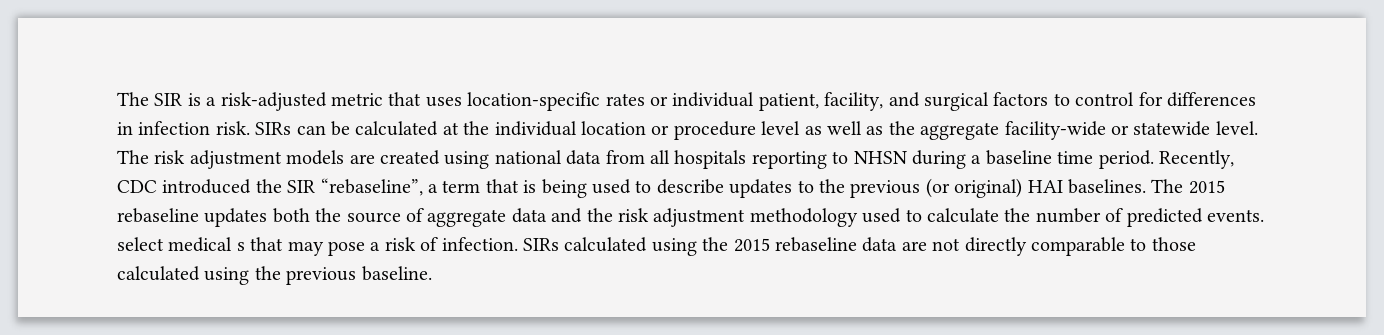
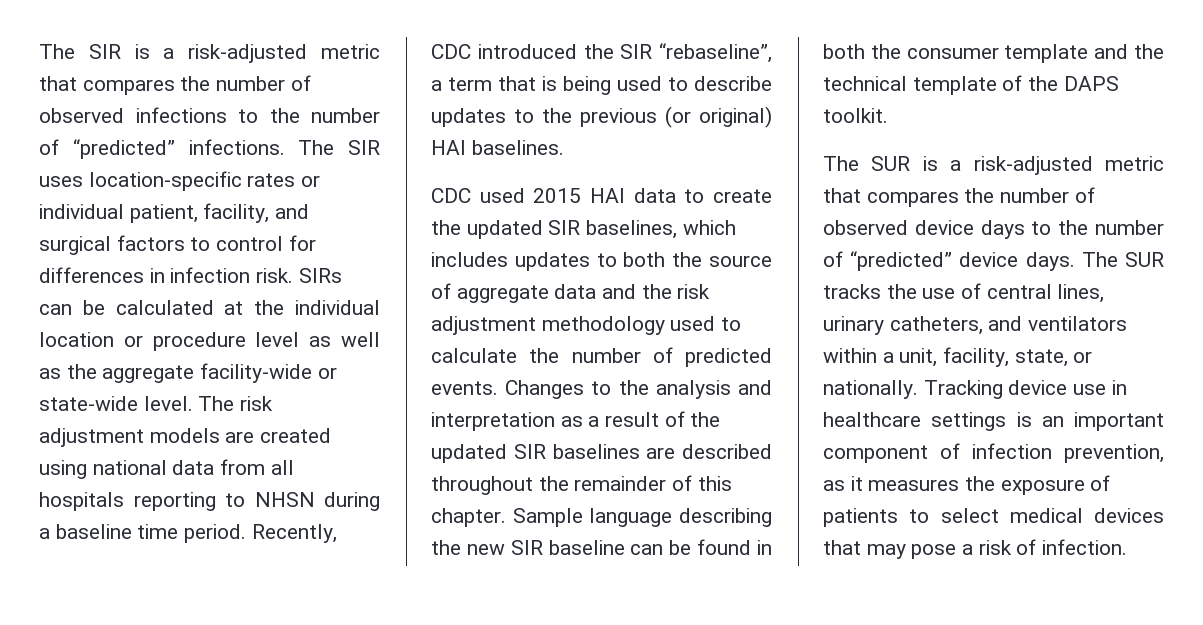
(422, 99) none -> [82,75,311,95] [39,107,380,123] [39,139,380,159] compares the number of observed infections to the number of “predicted” infections. The SIR
[1133,121,1211,136] statewide -> [39,396,138,411] state-wide
[1151,179,1225,194] [117,208,268,227] The 2015 rebaseline updates -> [431,188,772,203] [431,220,736,239] [431,252,617,271] // CDC used 2015 HAI data to create the updated SIR baselines, which includes updates to
(1264, 215) none -> [505,380,772,399] [431,411,721,431] [431,444,772,463] [431,475,732,495] [431,508,772,527] [431,539,772,555] [823,44,1164,63] [823,75,1119,95] [823,108,888,123] [823,156,1164,175] [823,187,1095,207] [823,220,1164,239] [823,251,1164,271] [823,283,1105,303] [823,316,1128,335] [823,347,1093,367] [823,380,1127,399] [823,412,1164,431] [823,443,1164,463] [823,475,1111,495] [823,508,930,527] Changes to the analysis and interpretation as a result of the updated SIR baselines are described throughout the remainder of this chapter. Sample language describing the new SIR baseline can be found in both the consumer template and the technical template of the DAPS toolkit. // The SUR is a risk-adjusted metric that compares the number of observed device days to the number of “predicted” device days. The SUR tracks the use of central lines, urinary catheters, and ventilators within a unit, facility, state, or nationally. Tracking device use in healthcare settings is an important component of infection prevention, as it measures the exposure of patients to
[236,242,245,251] s -> [1094,508,1164,523] devices
[523,237,1196,256] [117,266,432,285] SIRs calculated using the 2015 rebaseline data are not directly comparable to those calculated using the previous baseline. -> (1128, 547) none

